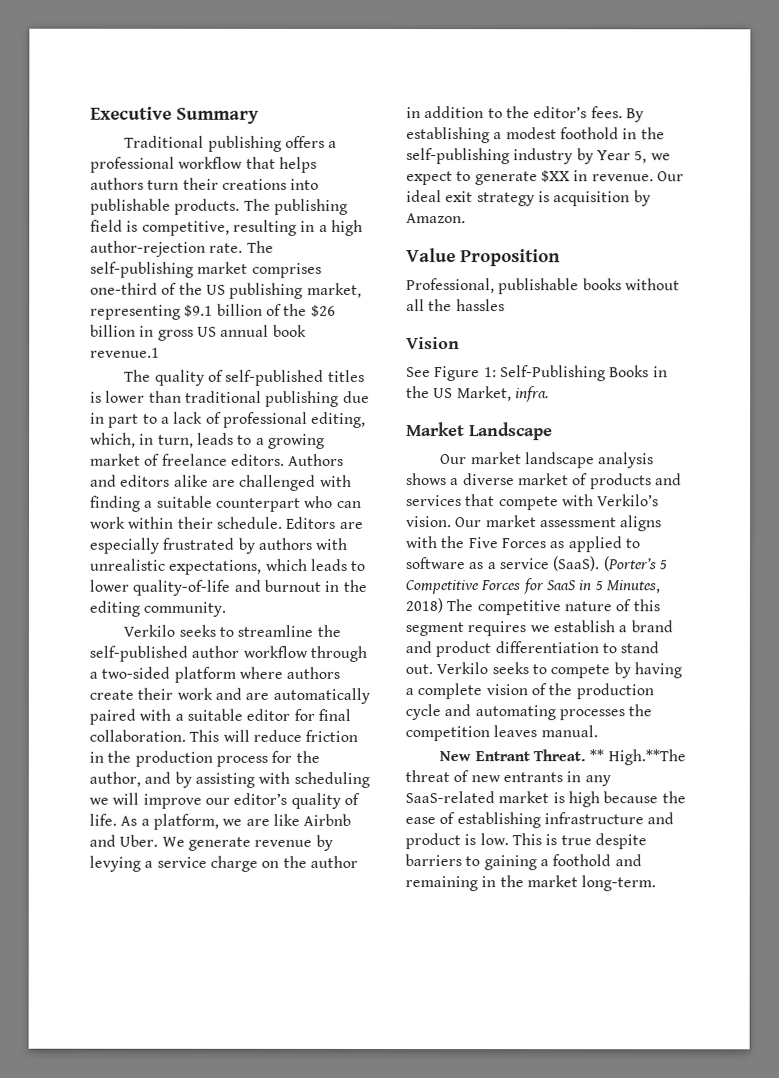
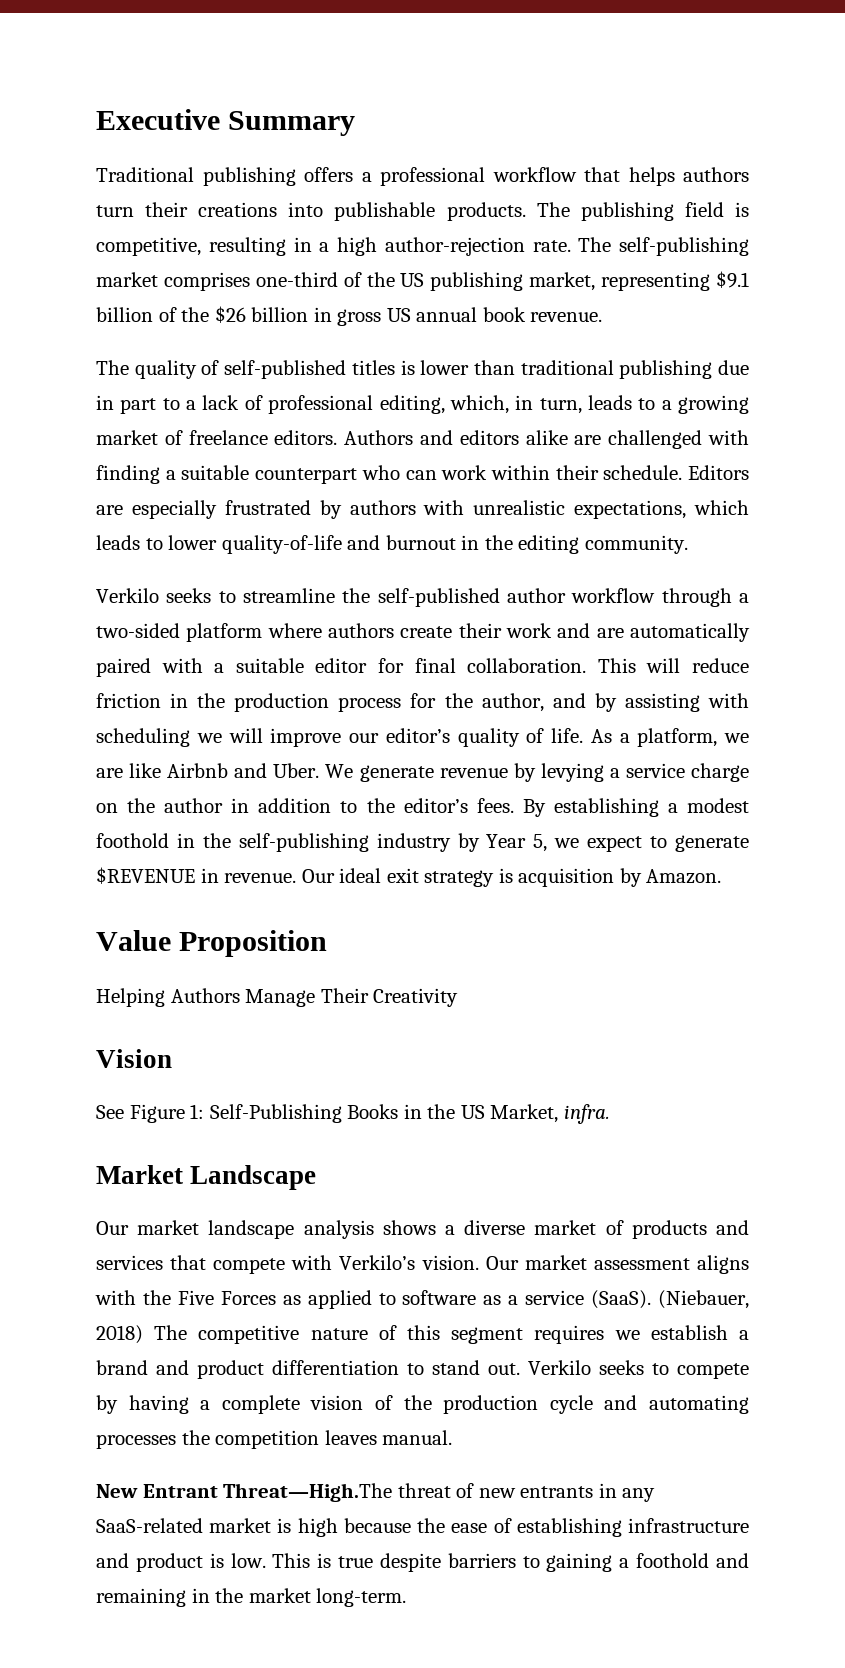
[90,347,160,358] revenue.1 -> [530,312,603,322] revenue.
[540,170,570,183] $XX -> [96,867,195,884] $REVENUE
[406,278,680,295] [406,299,505,312] Professional, publishable books without all the hassles -> [96,988,459,1007] Helping Authors Manage Their Creativity
[602,556,667,572] [405,578,660,595] (Porter’s 5 Competitive Forces for SaaS in 5 Minutes, -> [658,1290,750,1309] (Niebauer,
[533,749,686,766] Threat. ** High.**The -> [223,1483,393,1502] Threat—High.The

